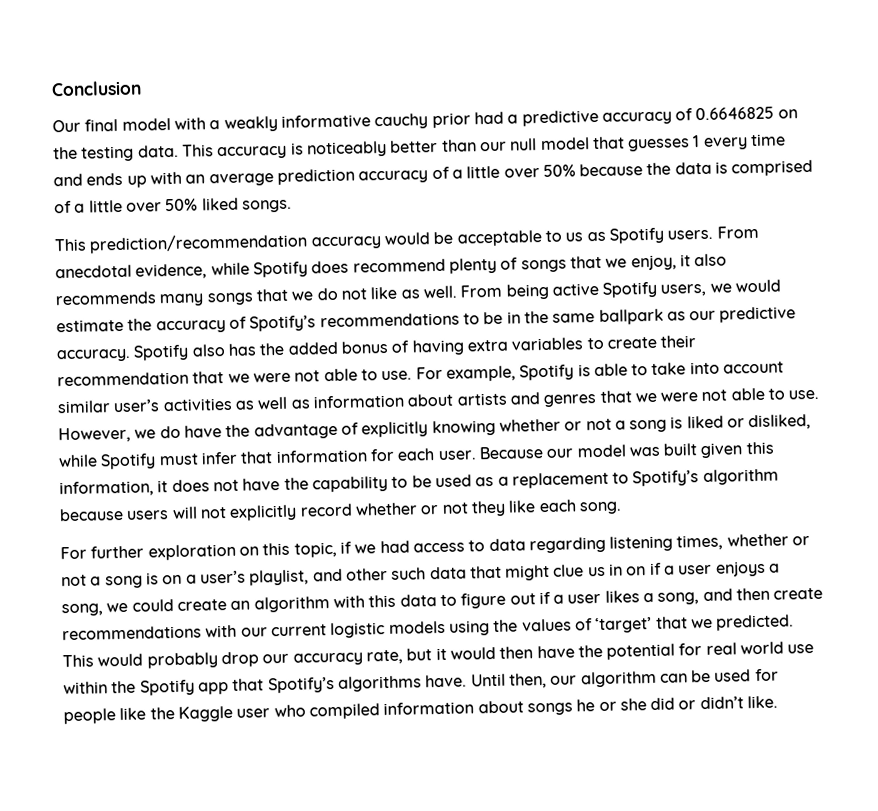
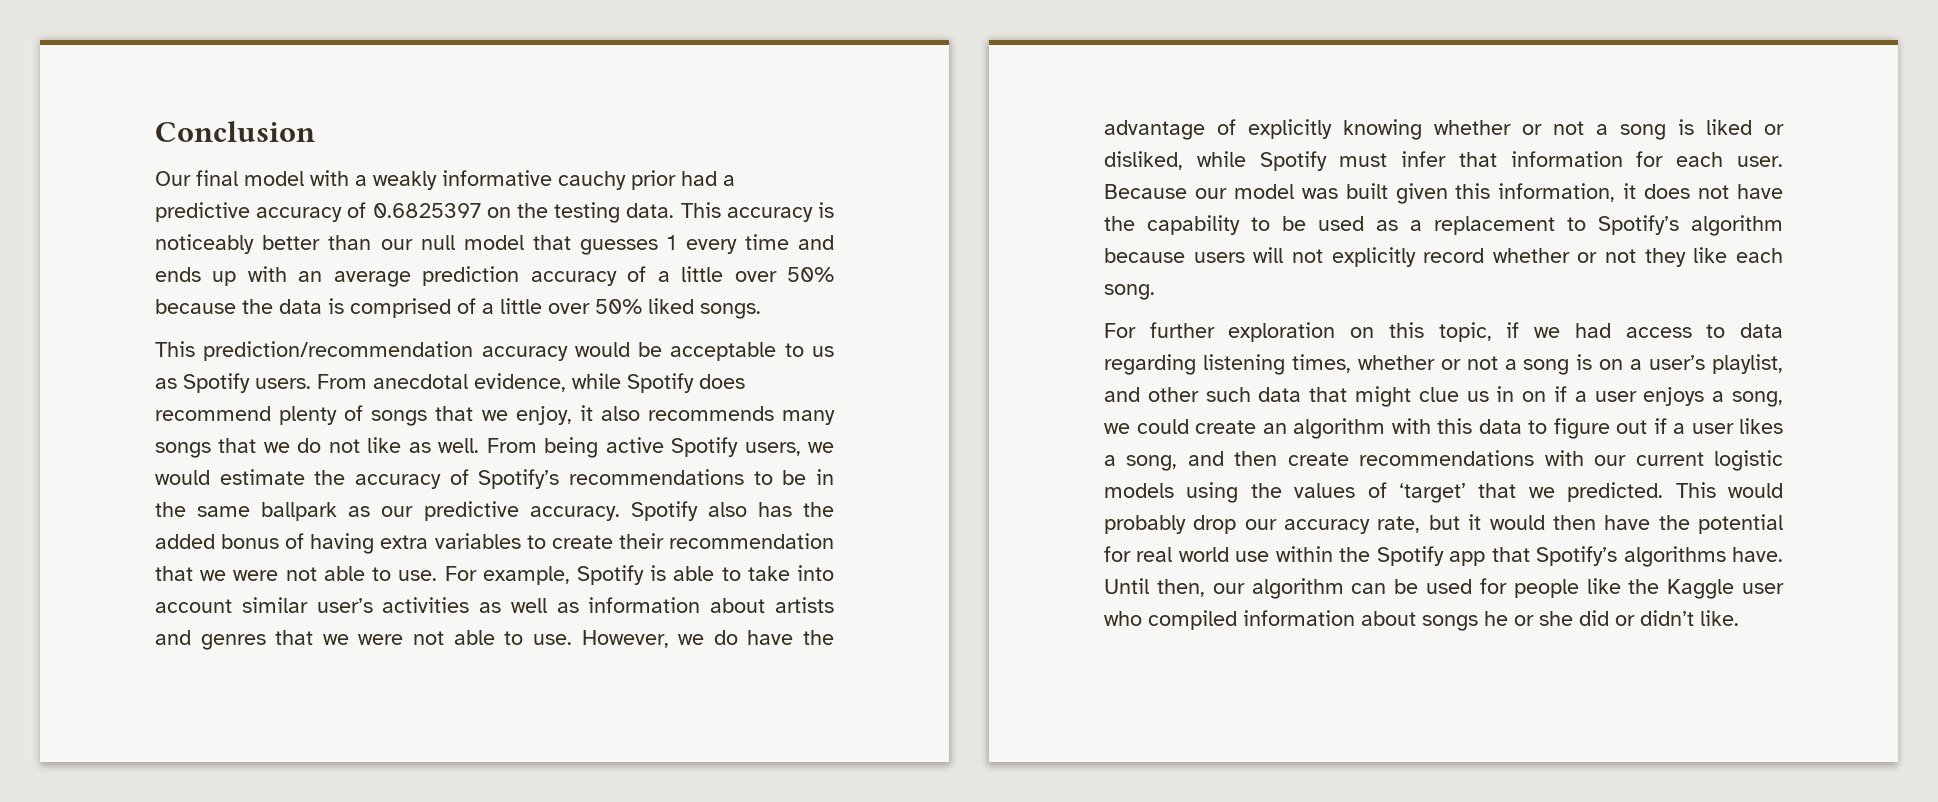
[695,106,775,121] 0.6646825 -> [372,203,481,218] 0.6825397

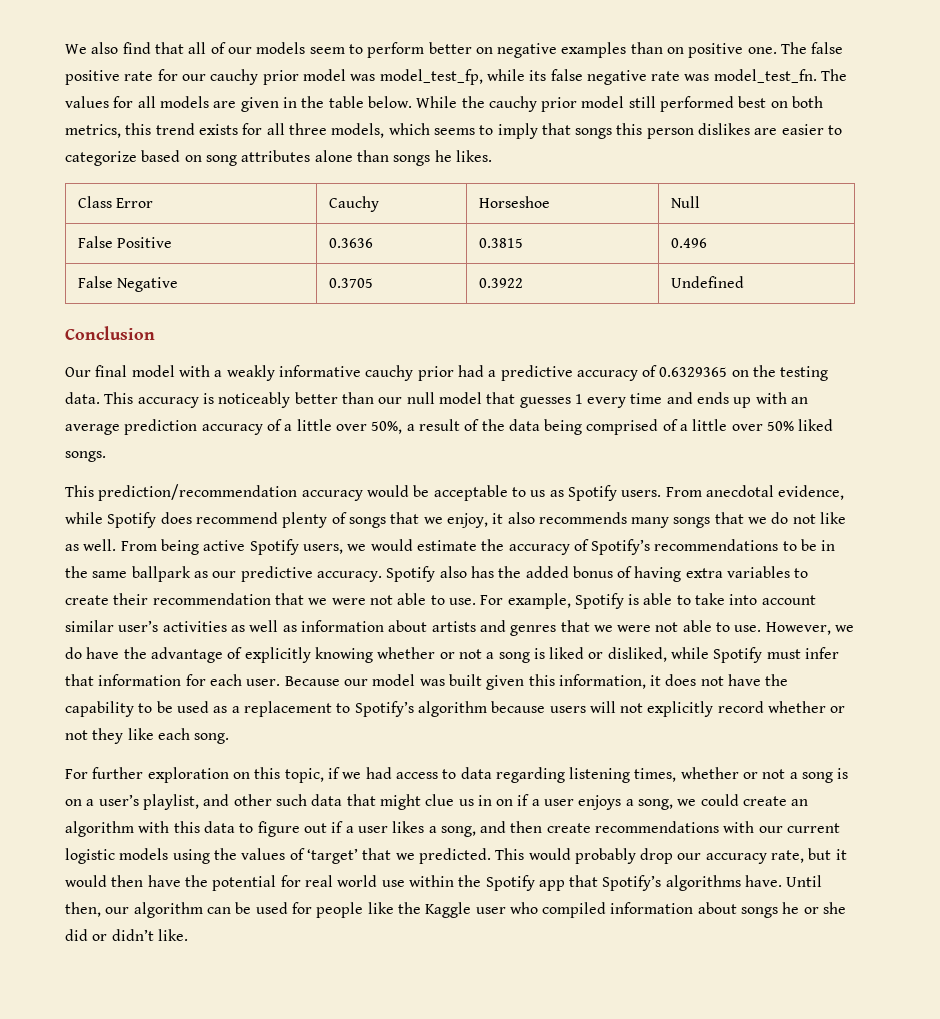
(155, 131) none -> [65,42,844,58] [65,69,848,85] [65,96,824,112] [65,123,843,139] [65,150,492,166] [77,196,153,208] [328,196,379,212] [478,196,550,208] [670,196,700,208] [77,236,172,248] [328,238,373,248] [478,238,523,248] [670,238,707,248] [77,276,178,292] [328,278,373,288] [478,278,523,288] [670,276,744,288] We also find that all of our models seem to perform better on negative examples than on positive one. The false positive rate for our cauchy prior model was model_test_fp, while its false negative rate was model_test_fn. The values for all models are given in the table below. While the cauchy prior model still performed best on both metrics, this trend exists for all three models, which seems to imply that songs this person dislikes are easier to categorize based on song attributes alone than songs he likes. // Class Error | Cauchy | Horseshoe | Null // False Positive | 0.3636 | 0.3815 | 0.496 // False Negative | 0.3705 | 0.3922 | Undefined //
[372,203,481,218] 0.6825397 -> [659,367,728,377] 0.6329365
[787,267,834,282] [155,299,236,314] 50% because -> [371,419,480,434] 50%, a result of
[328,298,344,314] is -> [544,419,583,435] being

